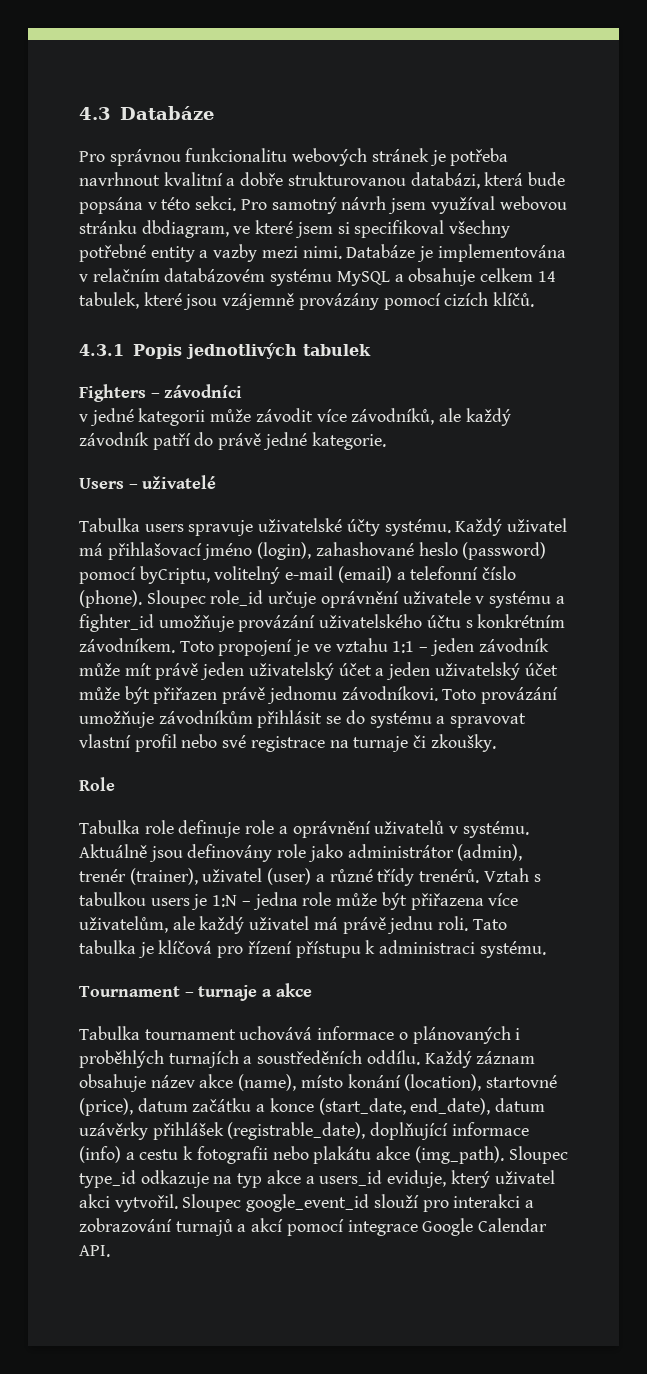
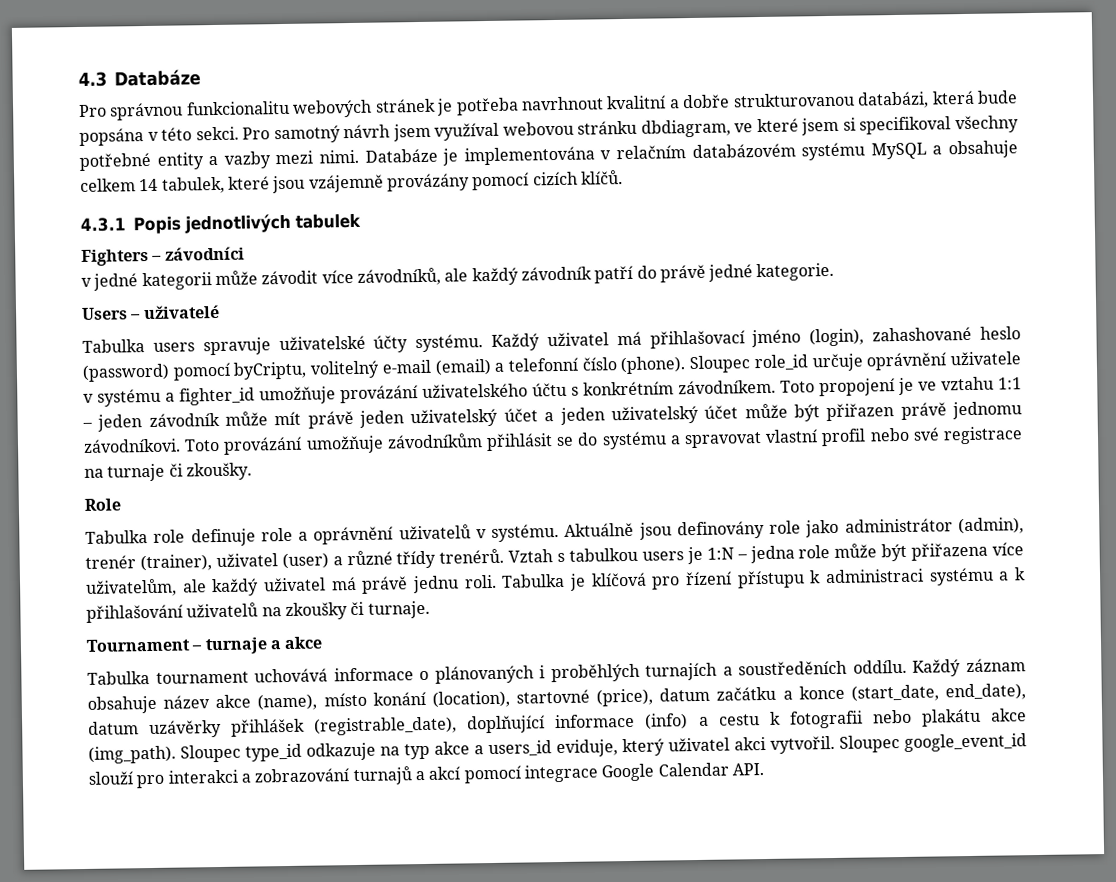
[472,919,507,930] [79,940,136,954] Tato tabulka -> [501,573,566,588] Tabulka
[479,941,546,958] systému. -> [928,567,1026,586] [86,600,430,623] systému a k přihlašování uživatelů na zkoušky či turnaje.

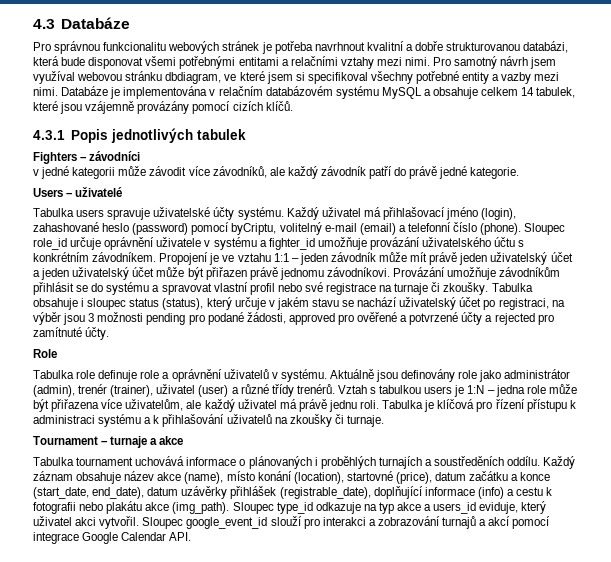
[79,126,239,146] popsána v této sekci. -> [88,56,431,69] disponovat všemi potřebnými entitami a relačními vztahy mezi nimi.
[780,378,895,397] Toto propojení -> [159,252,209,265] Propojení
[184,436,303,455] Toto provázání -> [393,267,446,277] Provázání
(252, 471) none -> [491,283,533,292] [33,297,565,310] [33,312,554,325] [33,327,110,340] Tabulka obsahuje i sloupec status (status), který určuje v jakém stavu se nachází uživatelský účet po registraci, na výběr jsou 3 možnosti pending pro podané žádosti, approved pro ověřené a potvrzené účty a rejected pro zamítnuté účty.

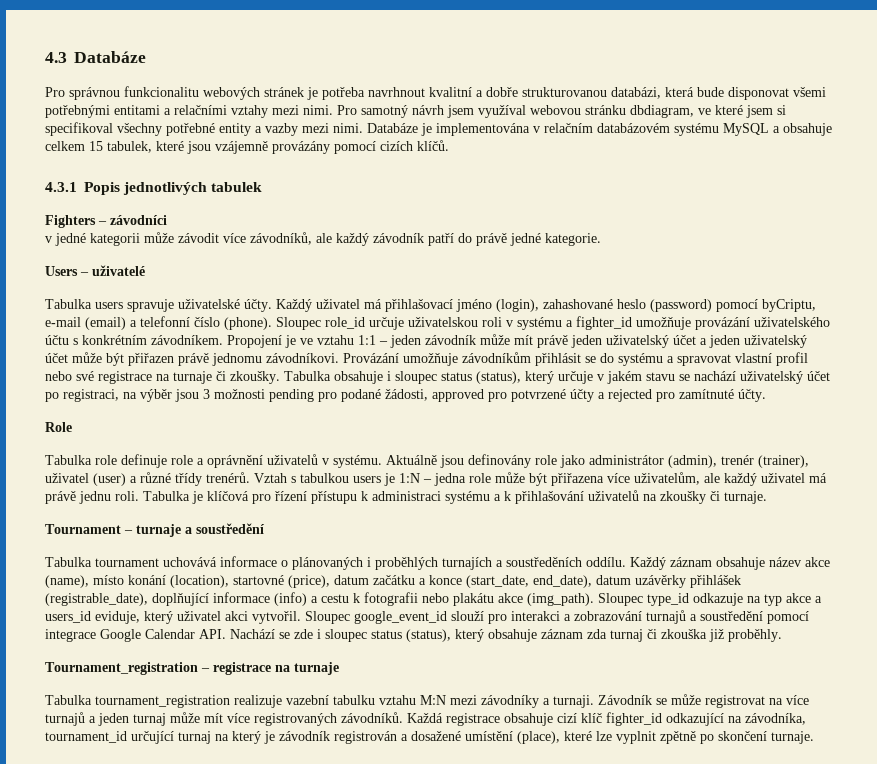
[521,87,535,96] 14 -> [89,141,103,151] 15
[213,207,284,220] účty systému. -> [244,299,272,312] účty.
[279,222,322,235] volitelný -> (816, 305) none
[104,237,202,250] oprávnění uživatele -> [408,317,502,327] uživatelskou roli
[357,312,408,322] ověřené a -> (507, 397) none
[159,436,184,445] akce -> [196,523,265,534] soustředění
[488,516,511,526] akcí -> [700,611,763,621] soustředění
(192, 536) none -> [230,629,782,642] [45,662,339,675] [45,694,809,708] [45,712,806,726] [45,731,814,744] Nachází se zde i sloupec status (status), který obsahuje záznam zda turnaj či zkouška již proběhly. // Tournament_registration – registrace na turnaje // Tabulka tournament_registration realizuje vazební tabulku vztahu M:N mezi závodníky a turnaji. Závodník se může registrovat na více turnajů a jeden turnaj může mít více registrovaných závodníků. Každá registrace obsahuje cizí klíč fighter_id odkazující na závodníka, tournament_id určující turnaj na který je závodník registrován a dosažené umístění (place), které lze vyplnit zpětně po skončení turnaje.

